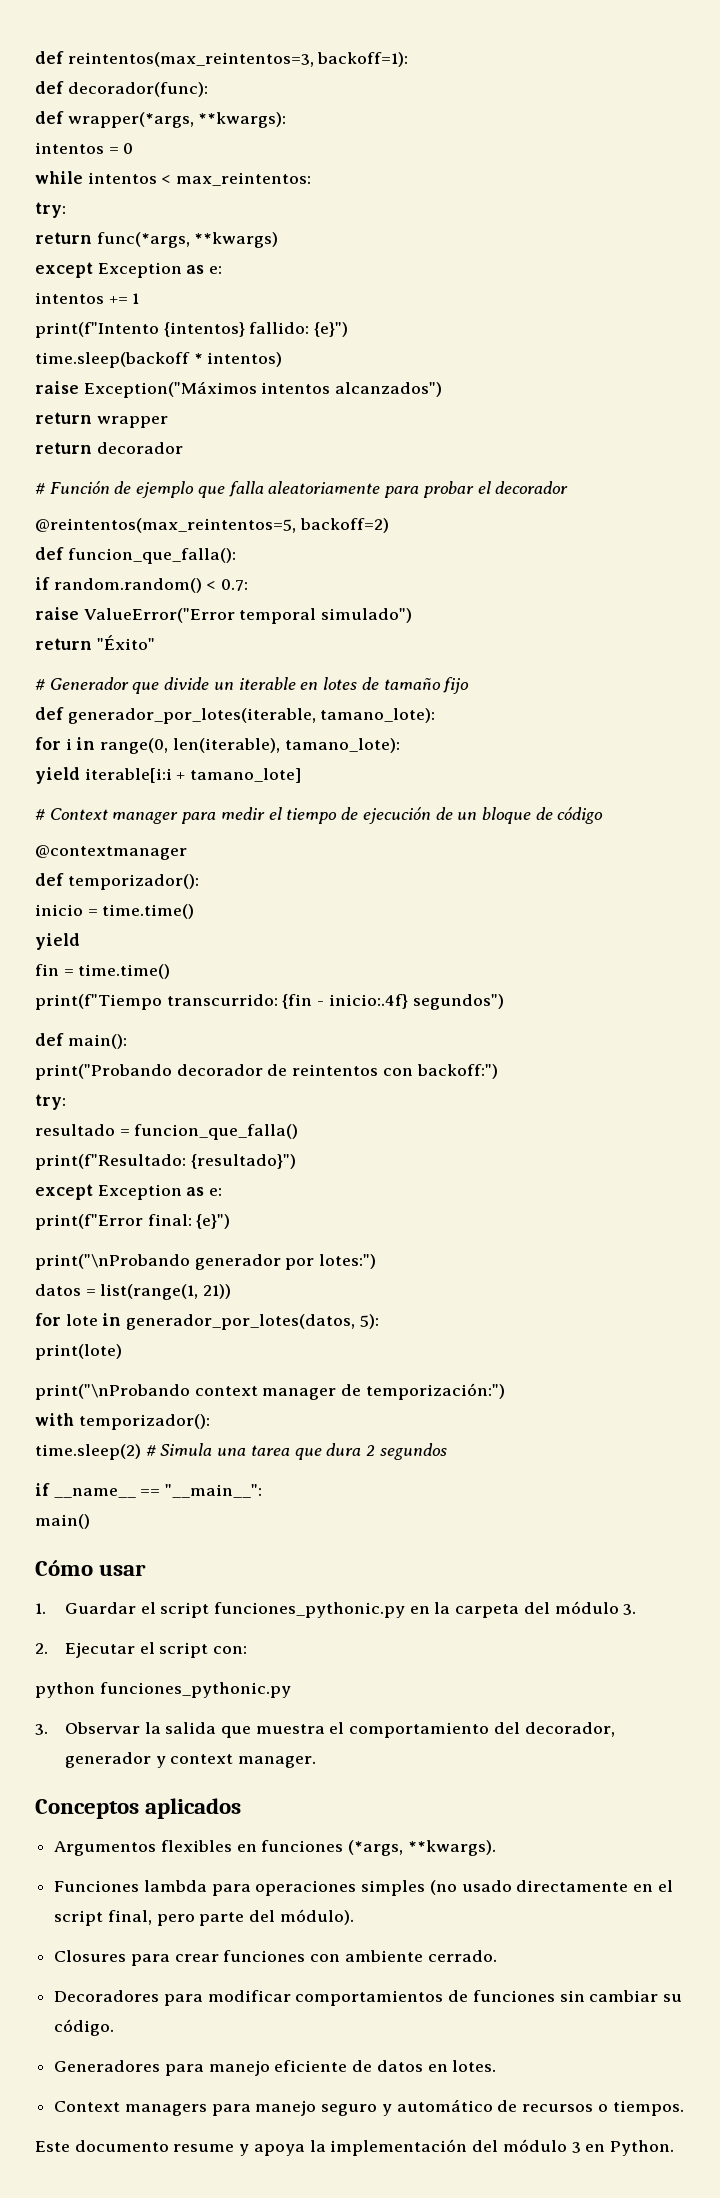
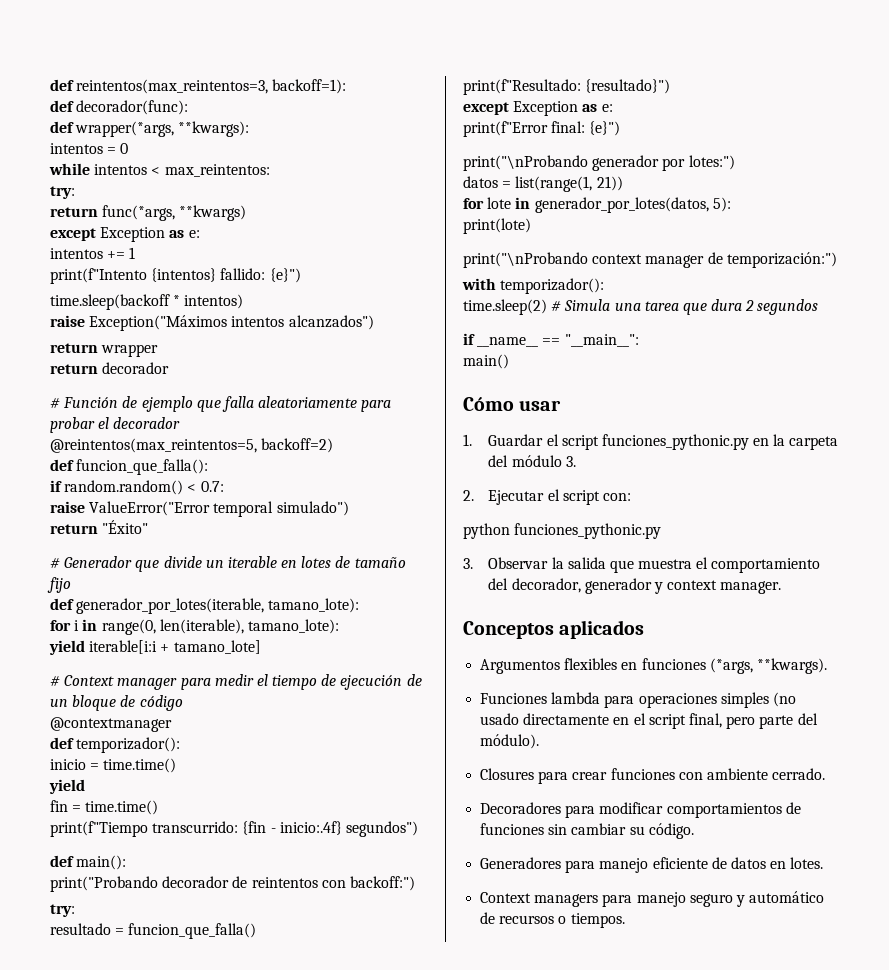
[35,2139,674,2156] // Este documento resume y apoya la implementación del módulo 3 en Python. -> (625, 920) none

